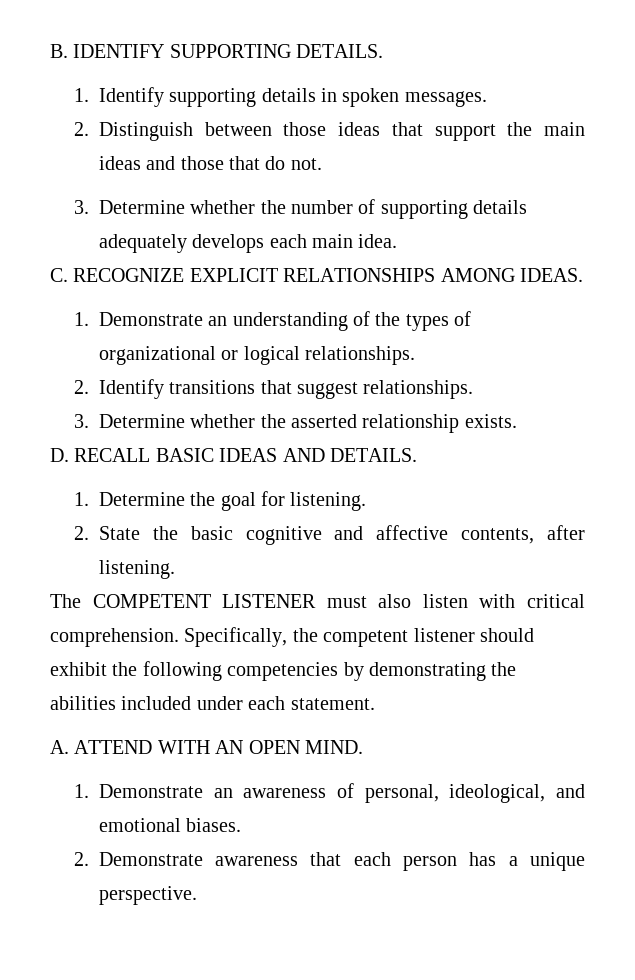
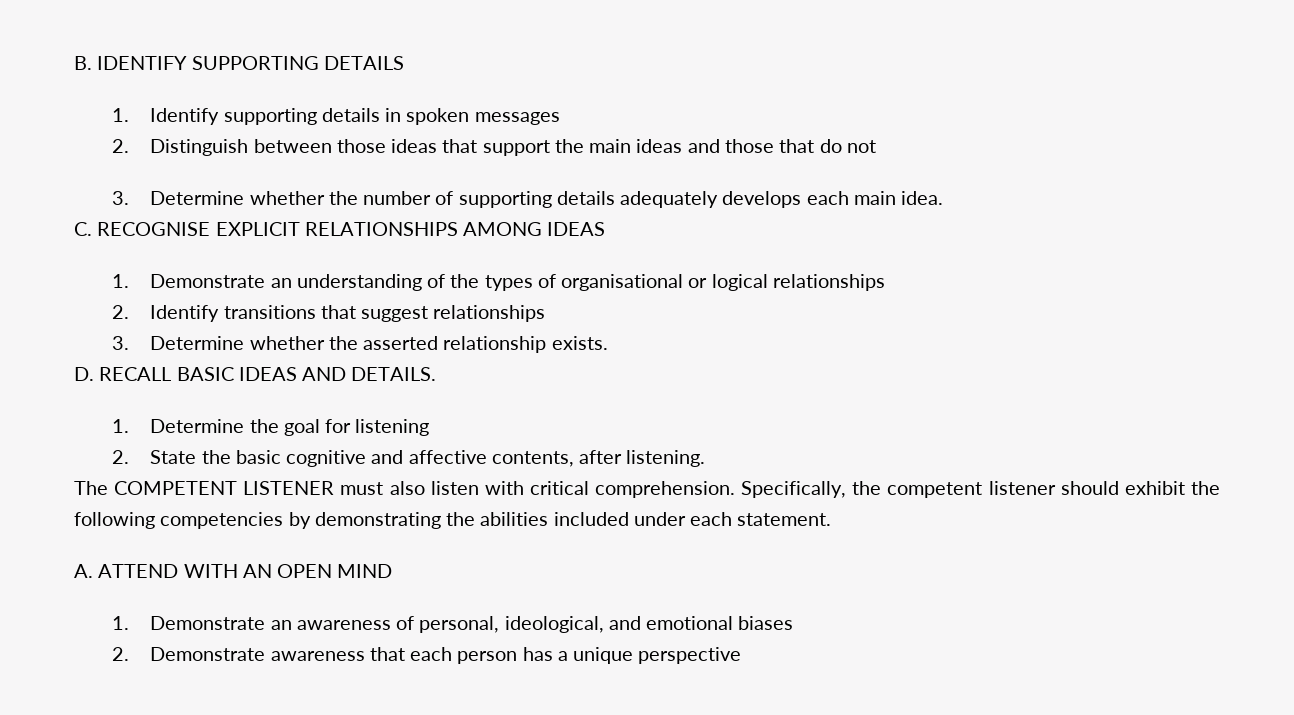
[296,44,384,58] DETAILS. -> [323,56,404,70] DETAILS
[404,91,487,107] messages. -> [474,112,560,125] messages
[290,158,322,170] not. -> [846,140,876,153] not
[73,268,185,282] RECOGNIZE -> [97,222,211,236] RECOGNISE
[520,268,583,282] IDEAS. -> [547,222,606,236] IDEAS
[98,346,216,365] organizational -> [561,274,684,291] organisational
[305,346,416,365] relationships. -> [773,274,886,291] relationships
[363,380,474,399] relationships. -> [433,305,546,322] relationships
[290,492,367,511] listening. -> [355,419,430,436] listening
[305,740,363,754] MIND. -> [337,564,393,578] MIND
[186,818,242,832] biases. -> [738,616,794,630] biases
[98,886,197,905] perspective. -> [638,647,742,664] perspective

